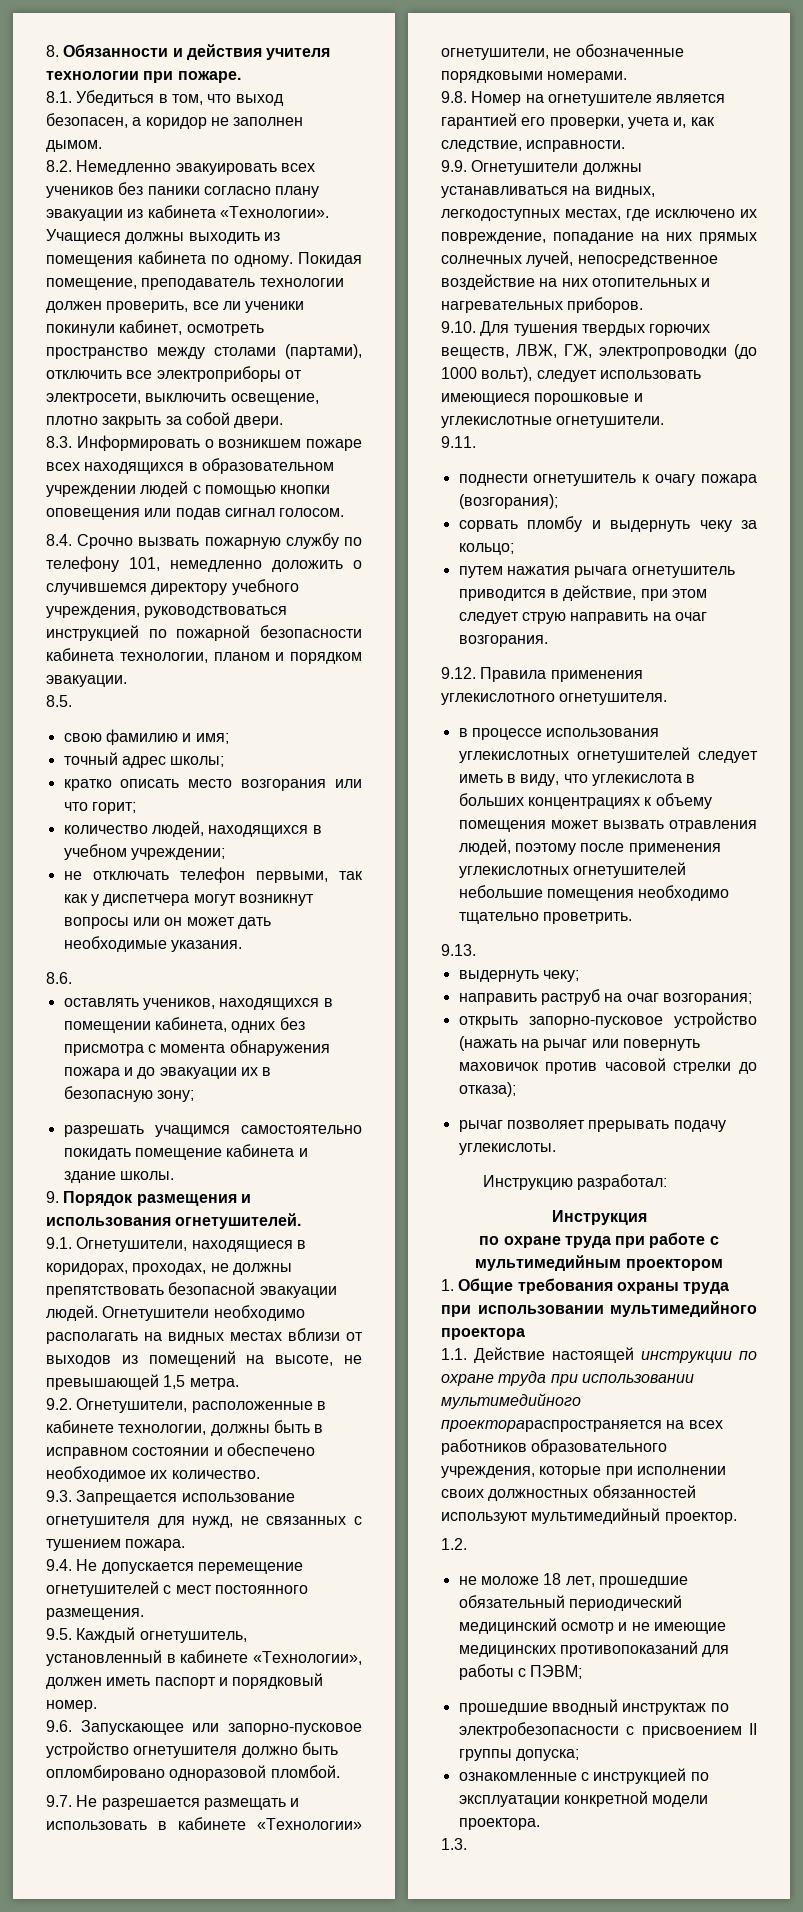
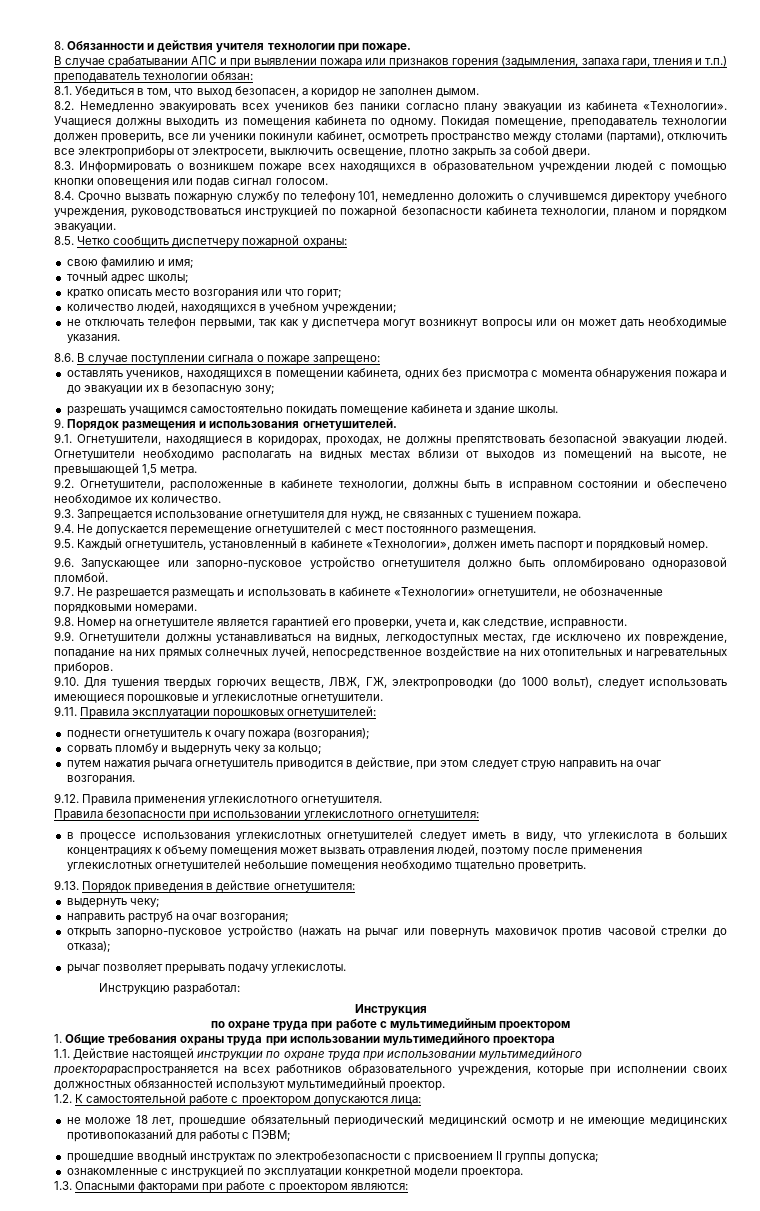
(241, 77) none -> [54,56,727,68] [54,71,254,83] // В случае срабатывании АПС и при выявлении пожара или признаков горения (задымления, запаха гари, тления и т.п.) преподаватель технологии обязан:
(72, 701) none -> [77,235,347,248] Четко сообщить диспетчеру пожарной охраны:
(72, 978) none -> [77,353,380,365] В случае поступлении сигнала о пожаре запрещено:
(476, 442) none -> [80,706,377,719] Правила эксплуатации порошковых огнетушителей:
(668, 699) none -> [54,809,479,821] // Правила безопасности при использовании углекислотного огнетушителя:
(476, 950) none -> [82,880,355,893] Порядок приведения в действие огнетушителя:
(467, 1544) none -> [75,1093,421,1106] К самостоятельной работе с проектором допускаются лица:
(467, 1844) none -> [75,1181,408,1193] Опасными факторами при работе с проектором являются:

